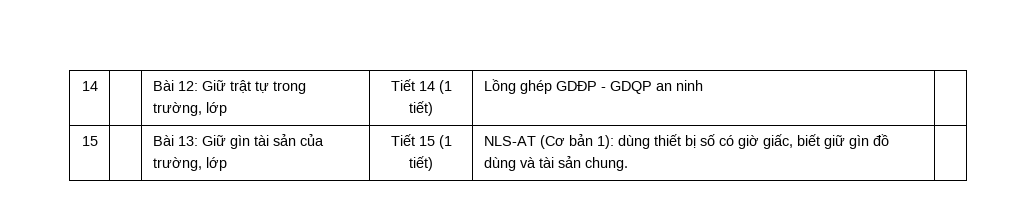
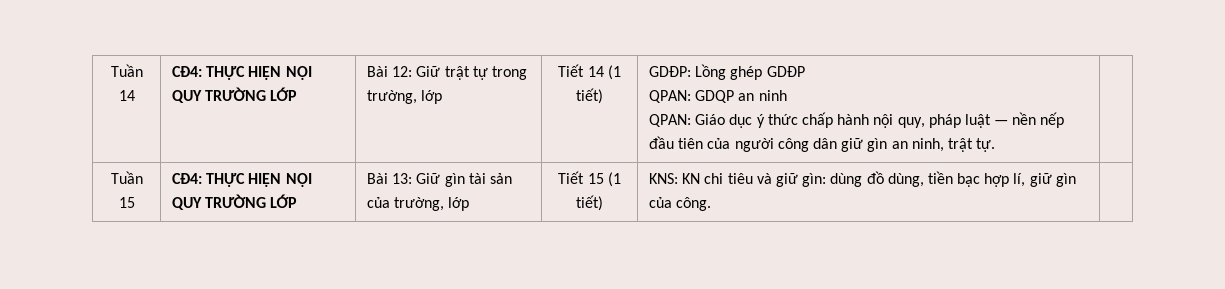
(81, 86) none -> [110,64,143,77] Tuần
(98, 86) none -> [172,66,312,80] [172,87,298,103] CĐ4: THỰC HIỆN NỘI QUY TRƯỜNG LỚP
(433, 108) none -> [649,66,692,77] GDĐP:
[600,87,606,91] - -> [649,90,692,103] // QPAN:
[81,136,98,146] | // 15 | -> [649,112,1065,128] [649,136,996,152] [110,171,143,184] [118,197,135,208] [172,173,312,187] [172,194,298,210] // QPAN: Giáo dục ý thức chấp hành nội quy, pháp luật — nền nếp đầu tiên của người công dân giữ gìn an ninh, trật tự. | // Tuần 15 | CĐ4: THỰC HIỆN NỘI QUY TRƯỜNG LỚP
[483,134,889,149] [483,156,628,171] NLS-AT (Cơ bản 1): dùng thiết bị số có giờ giấc, biết giữ gìn đồ dùng và tài sản chung. -> [649,171,1076,187] [649,197,712,211] KNS: KN chi tiêu và giữ gìn: dùng đồ dùng, tiền bạc hợp lí, giữ gìn của công.

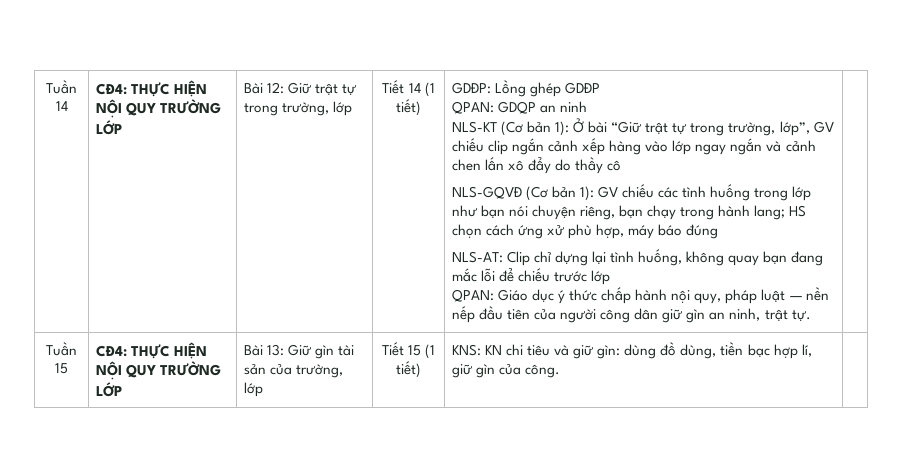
(787, 95) none -> [451,118,834,136] [451,138,816,155] [451,157,622,174] [451,184,812,201] [451,205,807,220] [451,224,719,239] [451,249,824,266] [451,268,611,285] // NLS-KT (Cơ bản 1): Ở bài “Giữ trật tự trong trường, lớp”, GV chiếu clip ngắn cảnh xếp hàng vào lớp ngay ngắn và cảnh chen lấn xô đẩy do thầy cô // NLS-GQVĐ (Cơ bản 1): GV chiếu các tình huống trong lớp như bạn nói chuyện riêng, bạn chạy trong hành lang; HS chọn cách ứng xử phù hợp, máy báo đúng // NLS-AT: Clip chỉ dựng lại tình huống, không quay bạn đang mắc lỗi để chiếu trước lớp

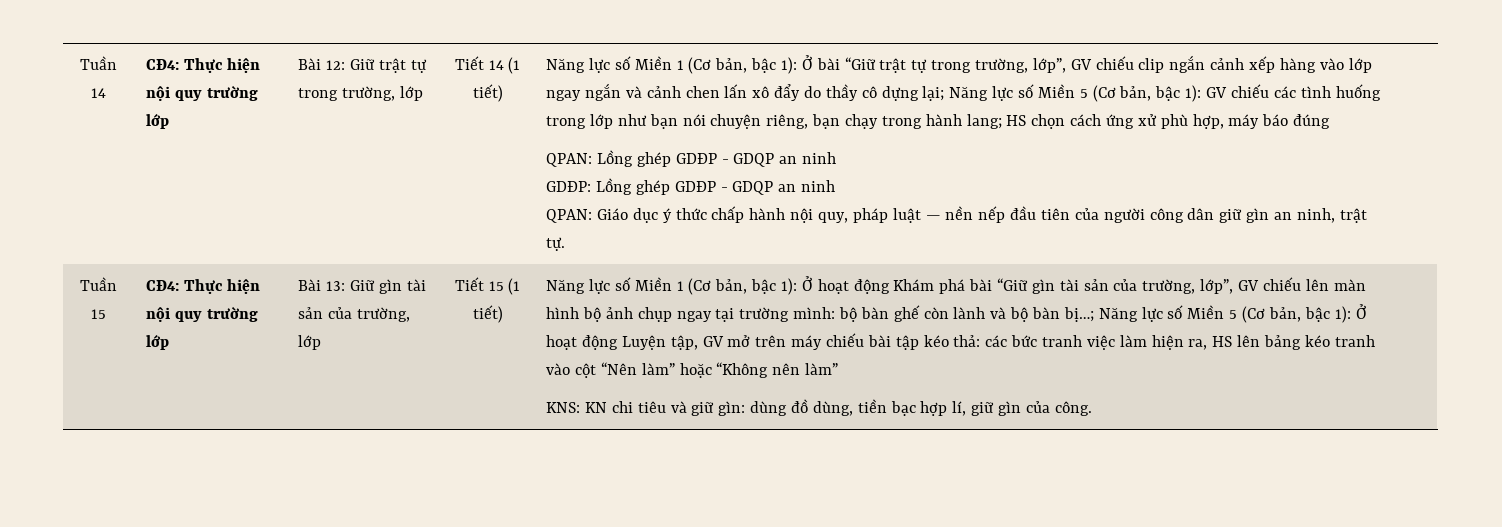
[131,80,208,97] [95,99,222,118] [95,120,122,135] THỰC HIỆN NỘI QUY TRƯỜNG LỚP -> [184,58,260,73] [146,85,258,101] [146,113,170,129] Thực hiện nội quy trường lớp
[451,80,601,97] [451,101,588,114] [451,121,552,136] GDĐP: Lồng ghép GDĐP // QPAN: GDQP an ninh // NLS-KT (Cơ bản -> [546,56,777,74] Năng lực số Miền 1 (Cơ bản, bậc
[451,186,577,201] // NLS-GQVĐ (Cơ bản -> [881,84,1181,102] dựng lại; Năng lực số Miền 5 (Cơ bản, bậc
[451,249,824,266] [451,268,611,285] NLS-AT: Clip chỉ dựng lại tình huống, không quay bạn đang mắc lỗi để chiếu trước lớp -> [546,150,837,167] [546,178,836,195] QPAN: Lồng ghép GDĐP - GDQP an ninh // GDĐP: Lồng ghép GDĐP - GDQP an ninh
[131,342,208,359] [95,361,222,380] [95,382,122,397] THỰC HIỆN NỘI QUY TRƯỜNG LỚP -> [184,279,260,294] [146,306,258,322] [146,334,170,350] Thực hiện nội quy trường lớp
(421, 369) none -> [546,276,1366,295] [546,304,1367,323] [546,333,1375,350] [546,362,839,378] Năng lực số Miền 1 (Cơ bản, bậc 1): Ở hoạt động Khám phá bài “Giữ gìn tài sản của trường, lớp”, GV chiếu lên màn hình bộ ảnh chụp ngay tại trường mình: bộ bàn ghế còn lành và bộ bàn bị…; Năng lực số Miền 5 (Cơ bản, bậc 1): Ở hoạt động Luyện tập, GV mở trên máy chiếu bài tập kéo thả: các bức tranh việc làm hiện ra, HS lên bảng kéo tranh vào cột “Nên làm” hoặc “Không nên làm” //

